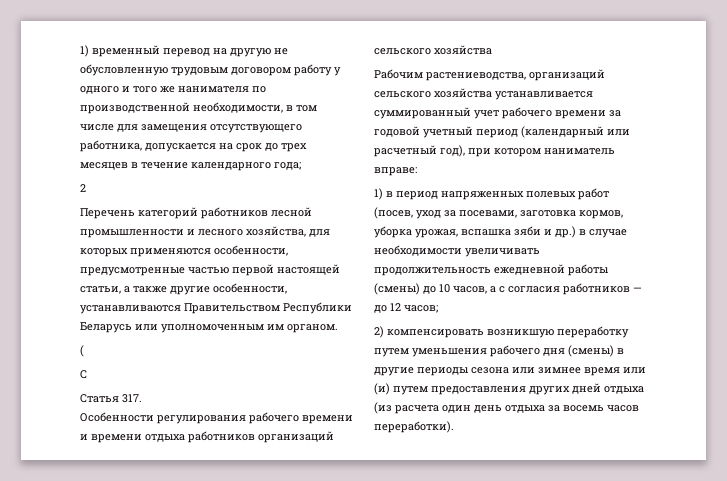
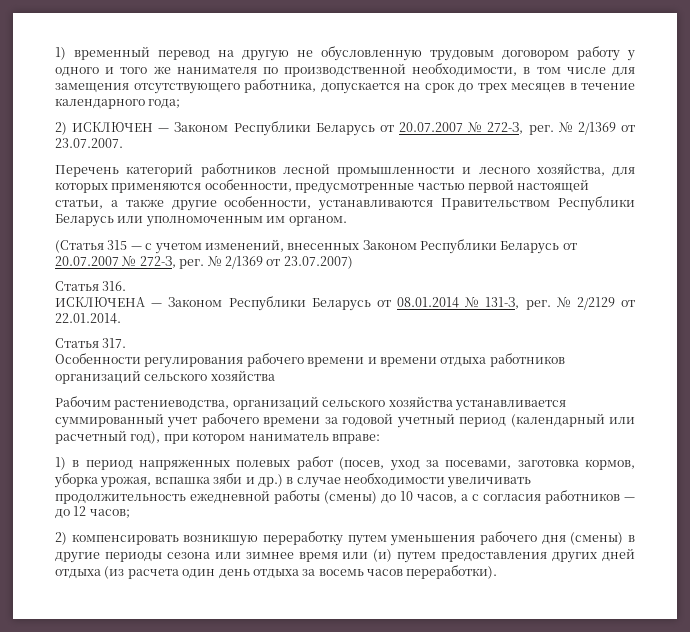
[80,184,86,192] 2 -> [55,121,635,136] [55,138,123,148] 2) ИСКЛЮЧЕН — Законом Республики Беларусь от 20.07.2007 № 272-З, рег. № 2/1369 от 23.07.2007.
[80,345,84,357] [80,370,87,379] ( // С -> [55,239,577,254] [55,256,353,269] [55,281,127,291] [55,296,635,311] [55,313,121,324] (Статья 315 — с учетом изменений, внесенных Законом Республики Беларусь от 20.07.2007 № 272-З, рег. № 2/1369 от 23.07.2007) // Статья 316. // ИСКЛЮЧЕНА — Законом Республики Беларусь от 08.01.2014 № 131-З, рег. № 2/2129 от 22.01.2014.

